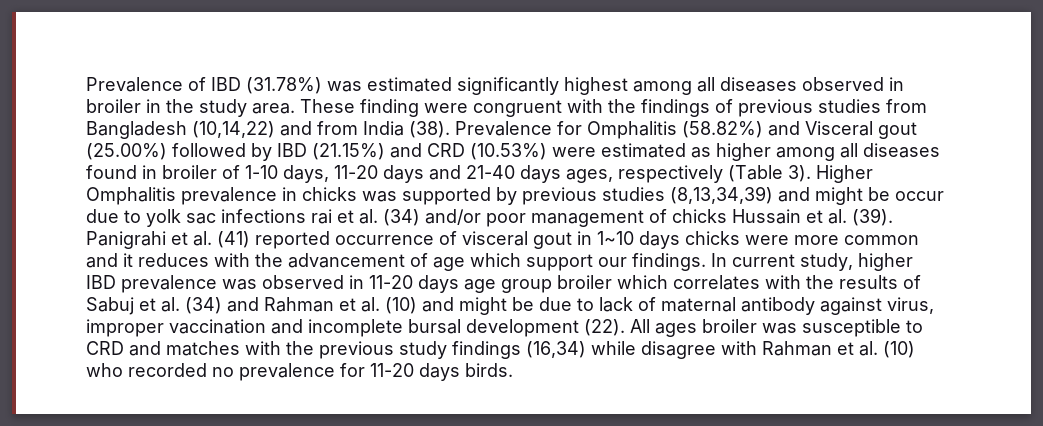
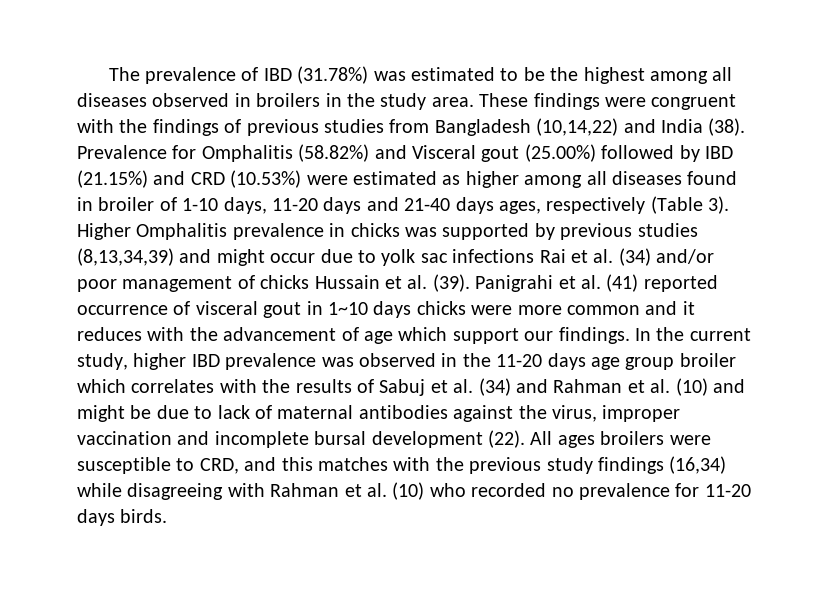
[86,77,183,92] Prevalence -> [108,67,237,84] The prevalence
[457,77,559,95] significantly -> [500,67,579,81] to be the
[86,99,141,113] broiler -> [256,93,321,107] broilers
[360,99,419,117] finding -> [533,93,600,110] findings
[317,121,358,135] from -> (656, 126) none
[868,187,890,201] be -> (265, 257) none
[311,209,332,224] rai -> [539,249,566,263] Rai
(727, 260) none -> [656,327,685,341] the
(364, 282) none -> [462,353,491,367] the
[741,297,882,315] antibody against -> [358,405,547,422] antibodies against the
[702,319,923,337] [86,341,161,356] broiler was susceptible to CRD and -> [600,431,711,445] [77,457,313,474] broilers were susceptible to CRD, and this
[641,341,716,359] disagree -> [127,483,224,500] disagreeing

